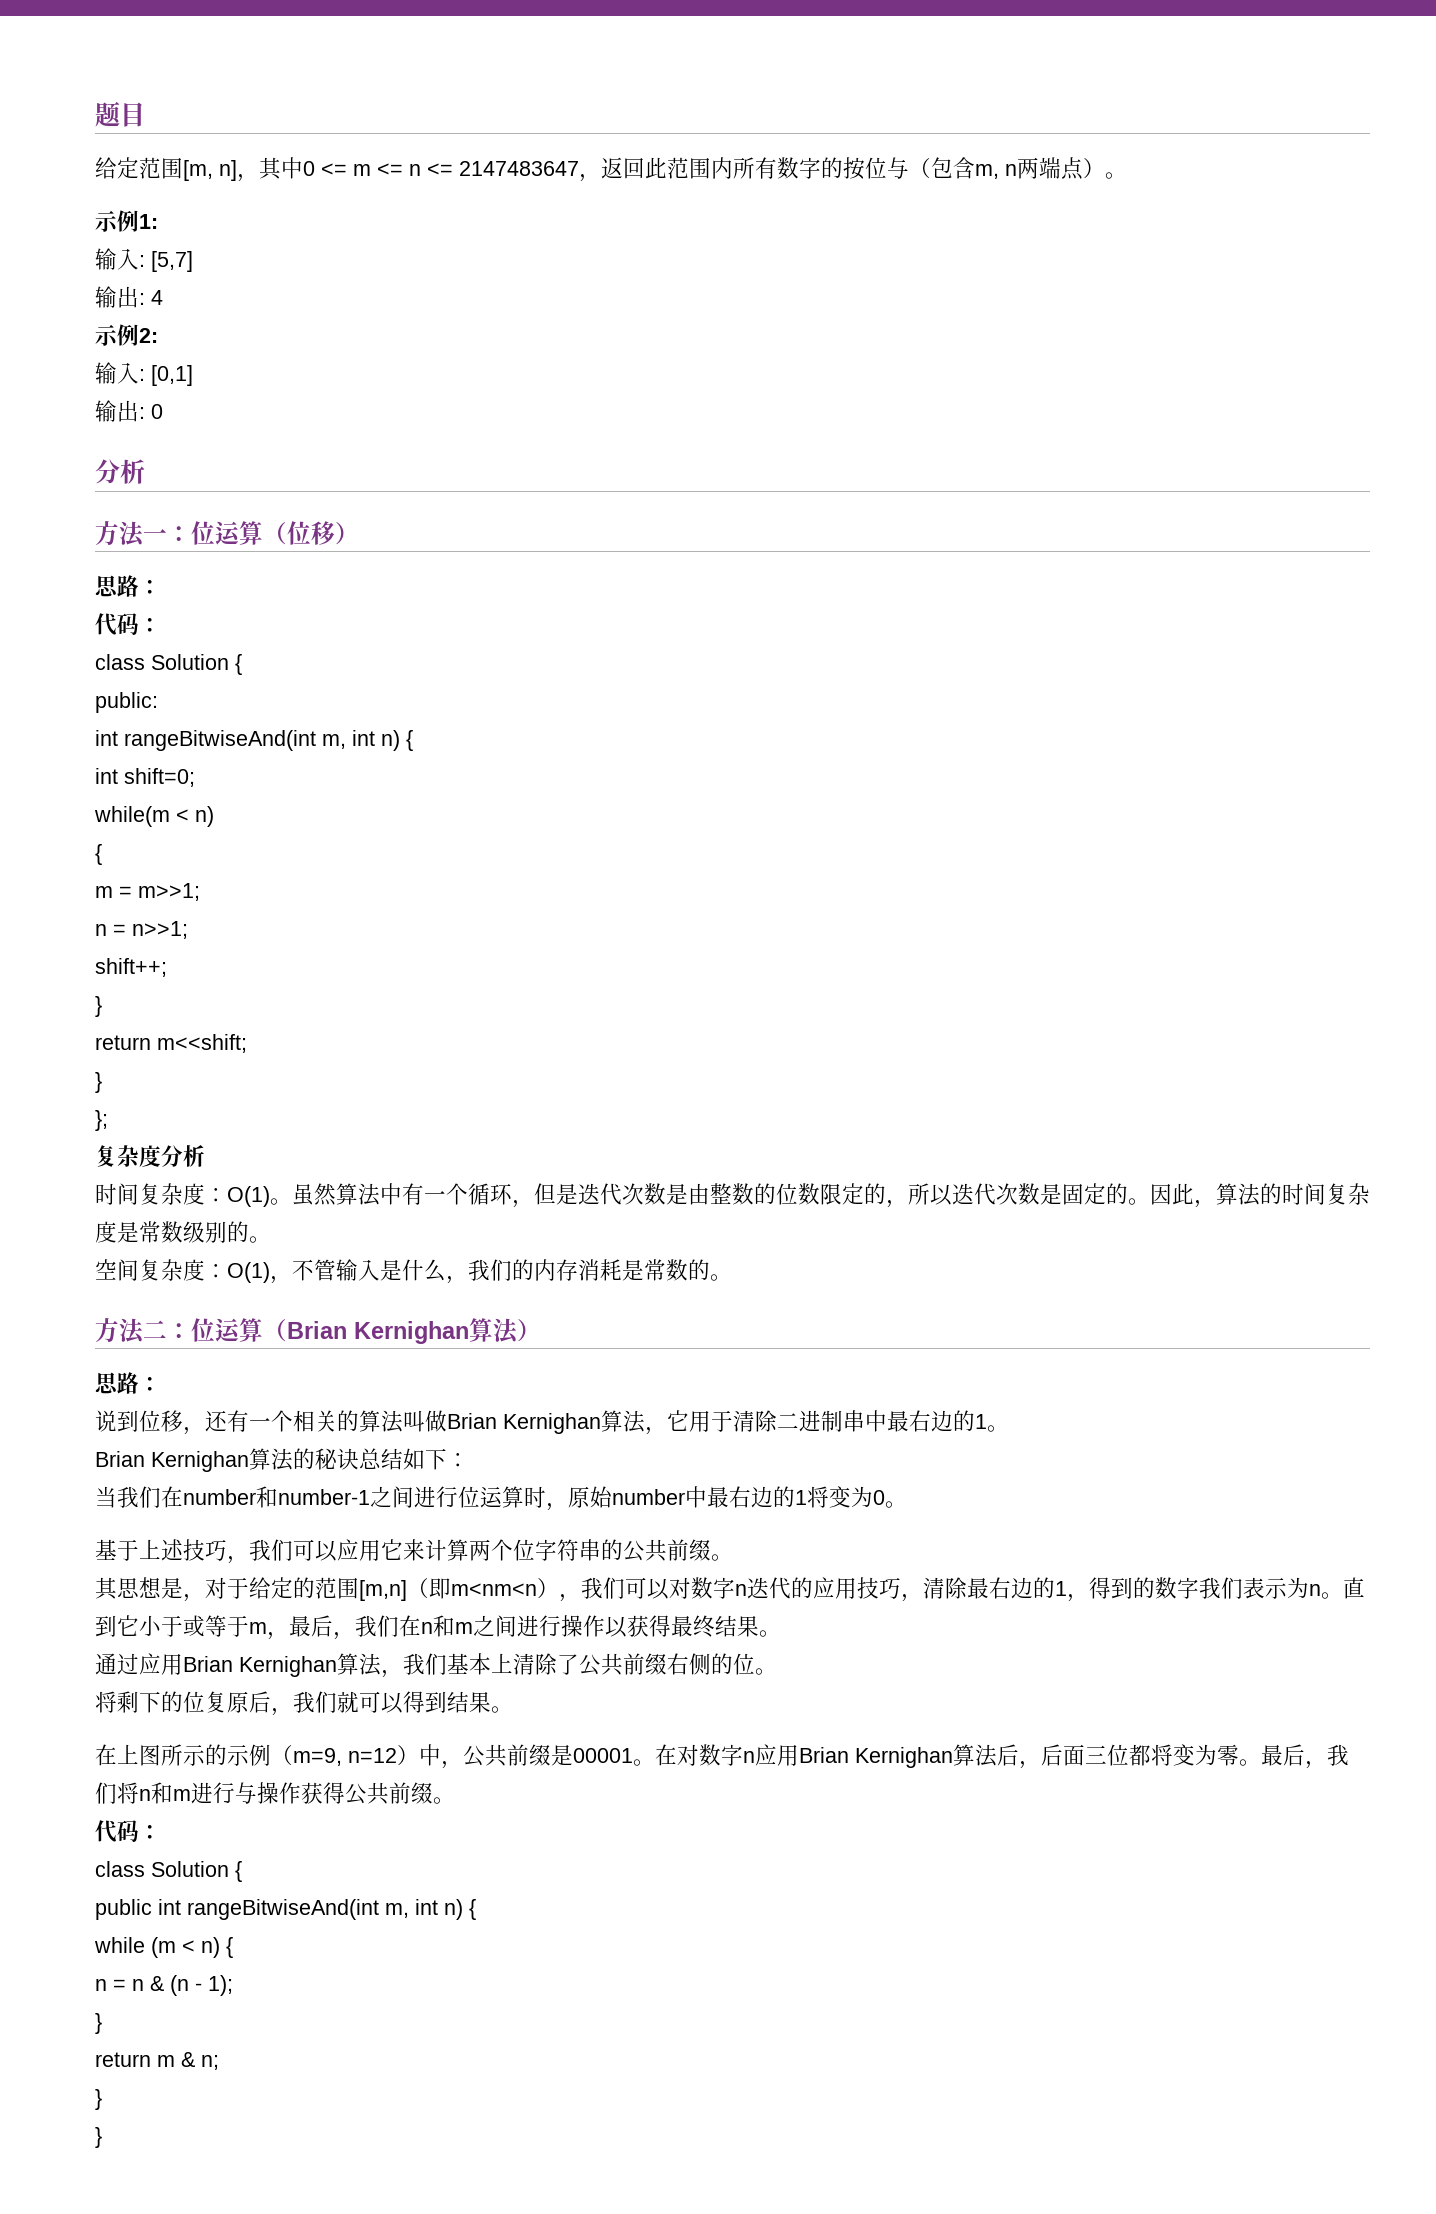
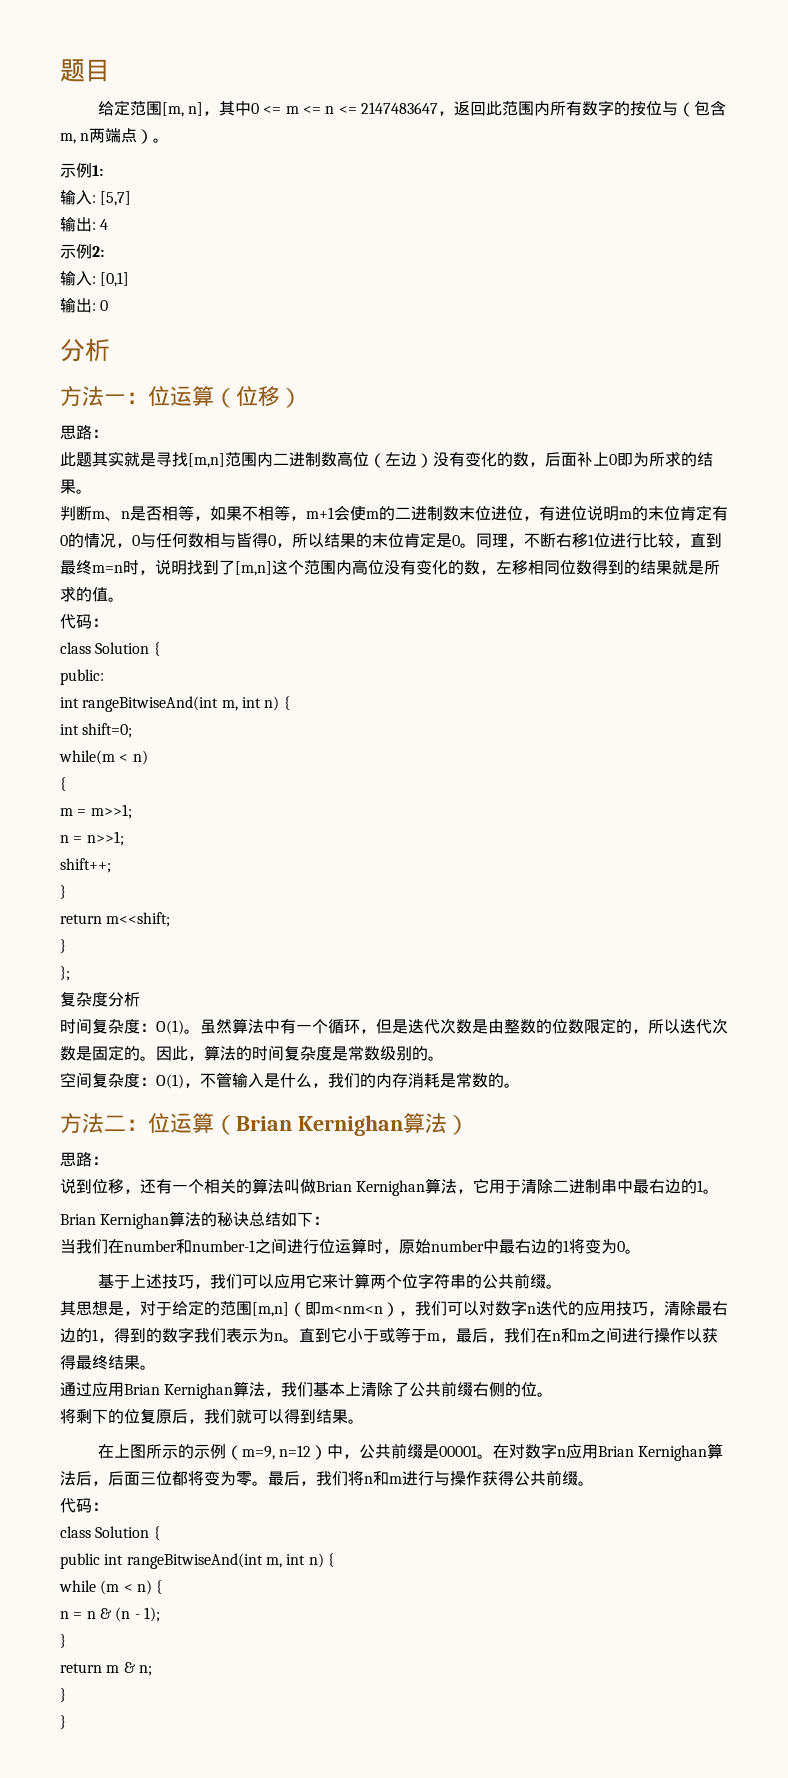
(161, 587) none -> [60,451,713,468] [60,479,92,494] [60,505,728,521] [60,532,722,548] [60,559,720,576] [60,586,124,602] // 此题其实就是寻找[m,n]范围内二进制数高位（左边）没有变化的数，后面补上0即为所求的结果。 // 判断m、n是否相等，如果不相等，m+1会使m的二进制数末位进位，有进位说明m的末位肯定有0的情况，0与任何数相与皆得0，所以结果的末位肯定是0。同理，不断右移1位进行比较，直到最终m=n时，说明找到了[m,n]这个范围内高位没有变化的数，左移相同位数得到的结果就是所求的值。

